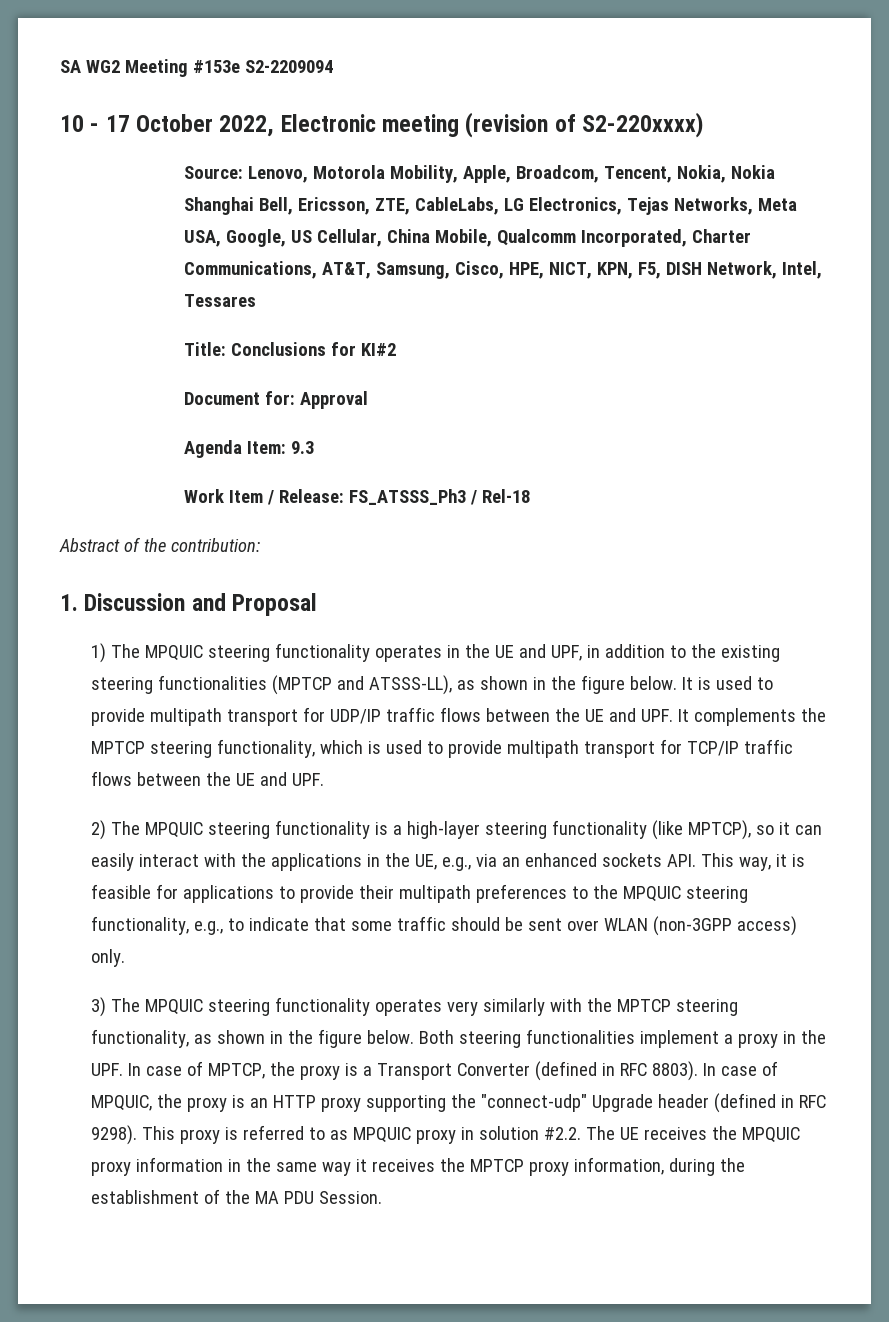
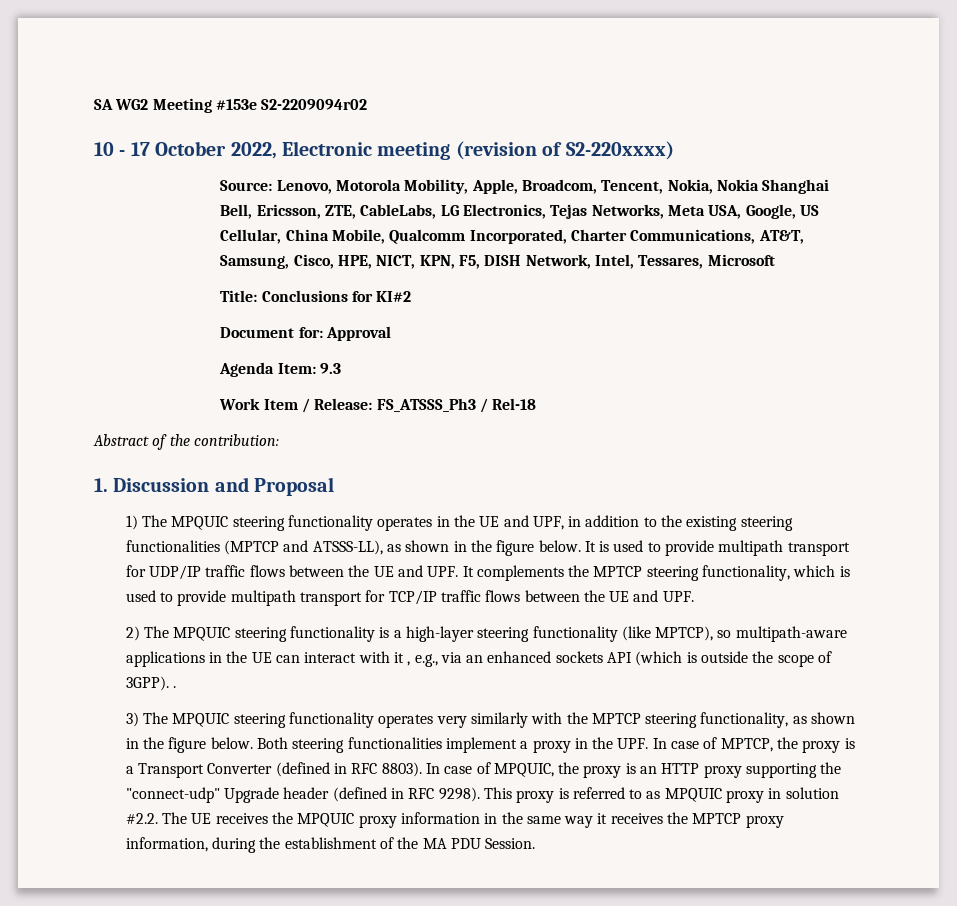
[244,60,333,73] S2-2209094 -> [261,99,368,110] S2-2209094r02
[184,294,257,307] Tessares -> [638,254,775,269] Tessares, Microsoft
[778,822,822,835] [91,853,437,871] it can easily interact with the applications in the UE, -> [735,626,847,642] [125,651,411,667] multipath-aware applications in the UE can interact with it ,
[666,853,805,871] [91,884,748,903] [91,916,797,936] [91,949,126,967] API. This way, it is feasible for applications to provide their multipath preferences to the MPQUIC steering functionality, e.g., to indicate that some traffic should be sent over WLAN (non-3GPP access) only. -> [607,651,833,667] [125,676,176,691] API (which is outside the scope of 3GPP). .

